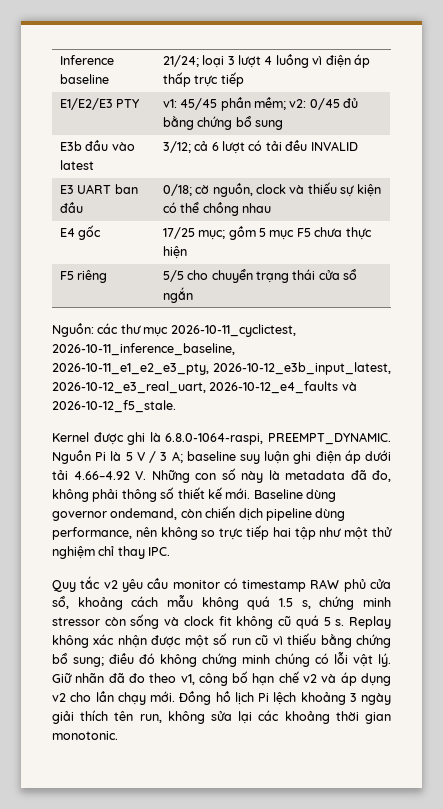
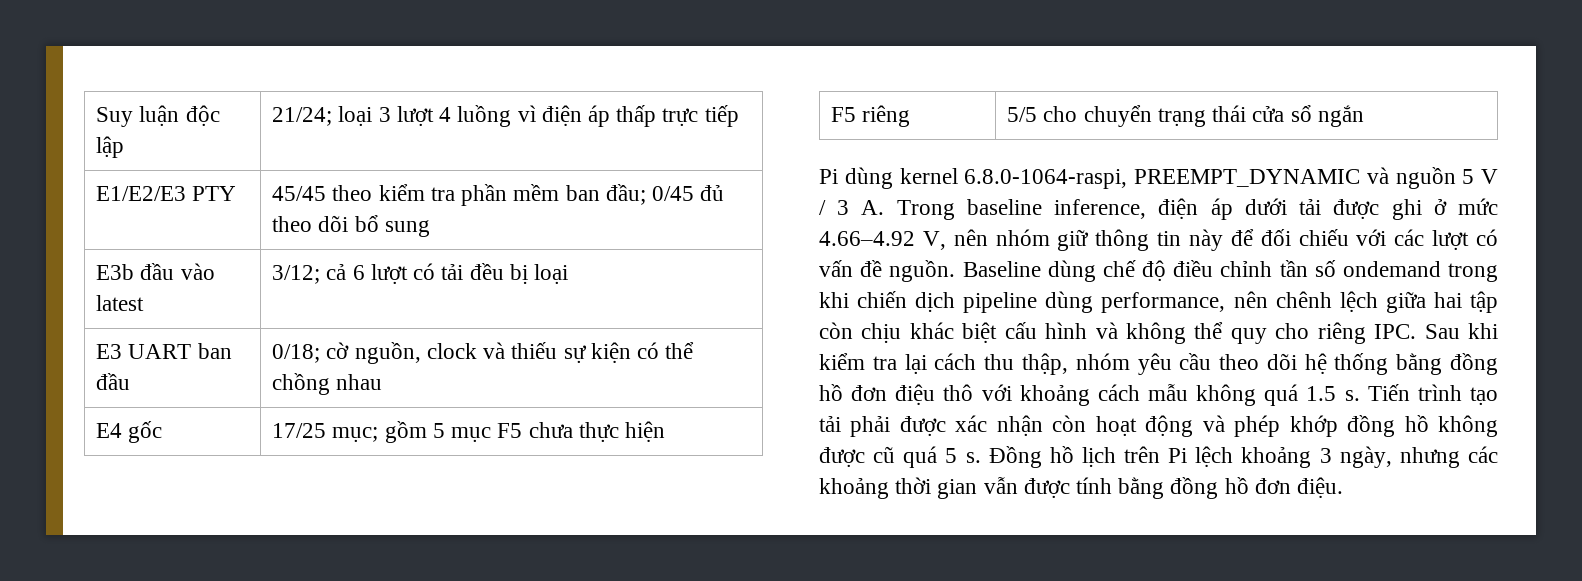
[59,55,114,65] [59,74,109,84] Inference baseline -> [96,105,220,127] [96,136,125,158] Suy luận độc lập
[162,97,359,111] [162,116,233,130] v1: 45/45 phần mềm; v2: 0/45 đủ bằng chứng -> [272,184,725,206] [272,215,349,232] 45/45 theo kiểm tra phần mềm ban đầu; 0/45 đủ theo dõi
[310,141,358,151] INVALID -> [509,264,568,284] bị loại
[52,323,296,337] [52,343,235,356] [52,362,391,375] [52,381,357,394] [52,400,176,413] [52,432,391,445] [52,450,392,464] [52,468,391,483] [52,487,336,502] [52,508,202,521] Nguồn: các thư mục 2026-10-11_cyclictest, 2026-10-11_inference_baseline, 2026-10-11_e1_e2_e3_pty, 2026-10-12_e3b_input_latest, 2026-10-12_e3_real_uart, 2026-10-12_e4_faults và 2026-10-12_f5_stale. // Kernel được ghi là 6.8.0-1064-raspi, PREEMPT_DYNAMIC. Nguồn Pi là 5 V / 3 A; baseline suy luận ghi điện áp dưới tải 4.66–4.92 V. Những con số này là metadata đã đo, không phải thông số thiết kế mới. Baseline dùng governor ondemand, còn -> [819,167,1498,189] [819,198,1498,220] [819,229,1498,251] [819,260,1498,282] [819,292,849,308] Pi dùng kernel 6.8.0-1064-raspi, PREEMPT_DYNAMIC và nguồn 5 V / 3 A. Trong baseline inference, điện áp dưới tải được ghi ở mức 4.66–4.92 V, nên nhóm giữ thông tin này để đối chiếu với các lượt có vấn đề nguồn. Baseline dùng chế độ điều chỉnh tần số ondemand trong khi
[160,525,393,540] [52,546,171,559] [52,576,392,592] [52,596,69,609] không so trực tiếp hai tập như một thử nghiệm chỉ thay IPC. // Quy tắc v2 yêu cầu monitor có timestamp RAW phủ cửa sổ, -> [1275,291,1498,313] [819,322,1498,344] [819,353,1498,375] [819,384,1012,405] chênh lệch giữa hai tập còn chịu khác biệt cấu hình và không thể quy cho riêng IPC. Sau khi kiểm tra lại cách thu thập, nhóm yêu cầu theo dõi hệ thống bằng đồng hồ đơn điệu thô với
[301,596,391,610] [52,614,391,629] [52,633,392,648] [52,652,391,667] [52,671,392,686] [52,691,175,705] s, chứng minh stressor còn sống và clock fit không cũ quá 5 s. Replay không xác nhận được một số run cũ vì thiếu bằng chứng bổ sung; điều đó không chứng minh chúng có lỗi vật lý. Giữ nhãn đã đo theo v1, công bố hạn chế v2 và áp dụng v2 cho lần chạy mới. -> [1344,384,1498,405] [819,415,1498,437] [819,446,981,468] s. Tiến trình tạo tải phải được xác nhận còn hoạt động và phép khớp đồng hồ không được cũ quá 5 s.
(254, 698) none -> [1124,446,1161,463] trên
[361,693,391,705] [52,710,391,724] [52,731,118,740] ngày giải thích tên run, không sửa lại các khoảng thời gian monotonic. -> [1339,446,1498,468] [819,477,1344,499] ngày, nhưng các khoảng thời gian vẫn được tính bằng đồng hồ đơn điệu.

